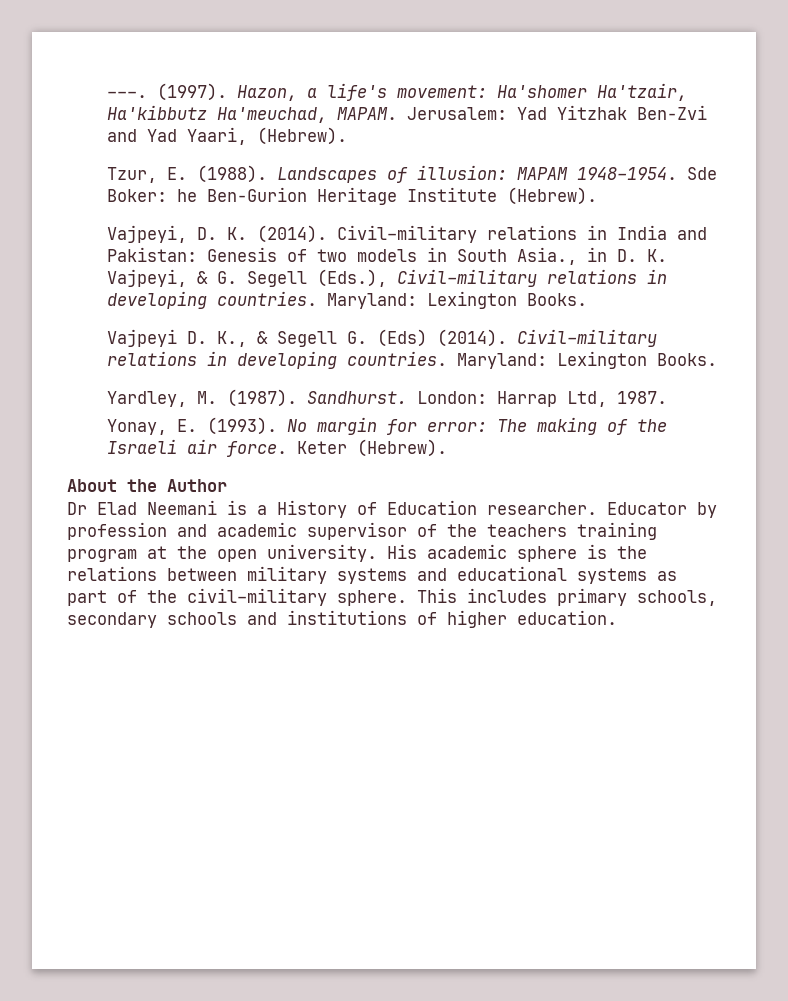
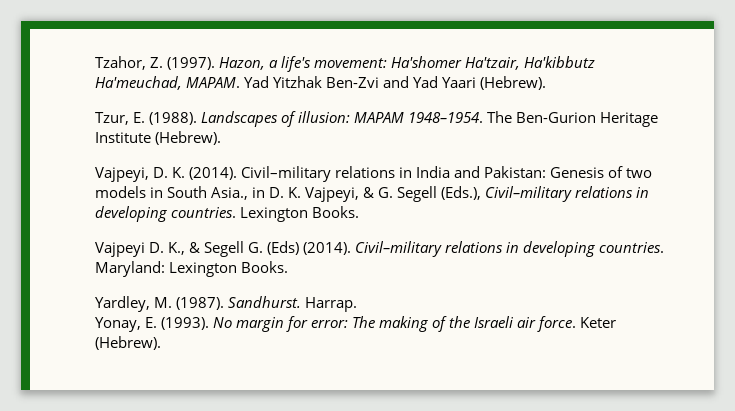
[107,91,148,98] –––. -> [94,56,163,70] Tzahor, Z.
[407,107,508,120] Jerusalem: -> (240, 82) none
[187,127,248,145] Yaari, -> [441,77,476,88] Yaari
[687,167,718,180] [107,189,198,202] Sde Boker: he -> [486,111,512,123] The
[327,293,418,309] Maryland: -> (236, 212) none
[417,391,668,407] London: Harrap Ltd, 1987. -> [304,297,357,312] Harrap.
[67,479,227,492] [67,500,717,518] [67,522,657,540] [67,544,647,562] [67,566,677,584] [67,588,717,606] [67,610,617,628] // About the Author // Dr Elad Neemani is a History of Education researcher. Educator by profession and academic supervisor of the teachers training program at the open university. His academic sphere is the relations between military systems and educational systems as part of the civil–military sphere. This includes primary schools, secondary schools and institutions of higher education. -> (161, 343) none

